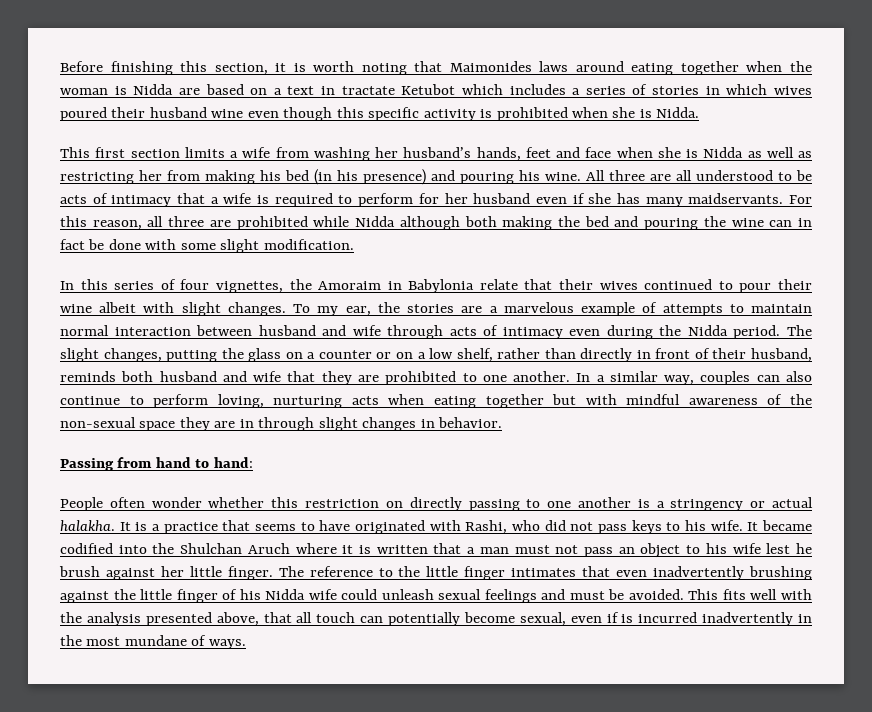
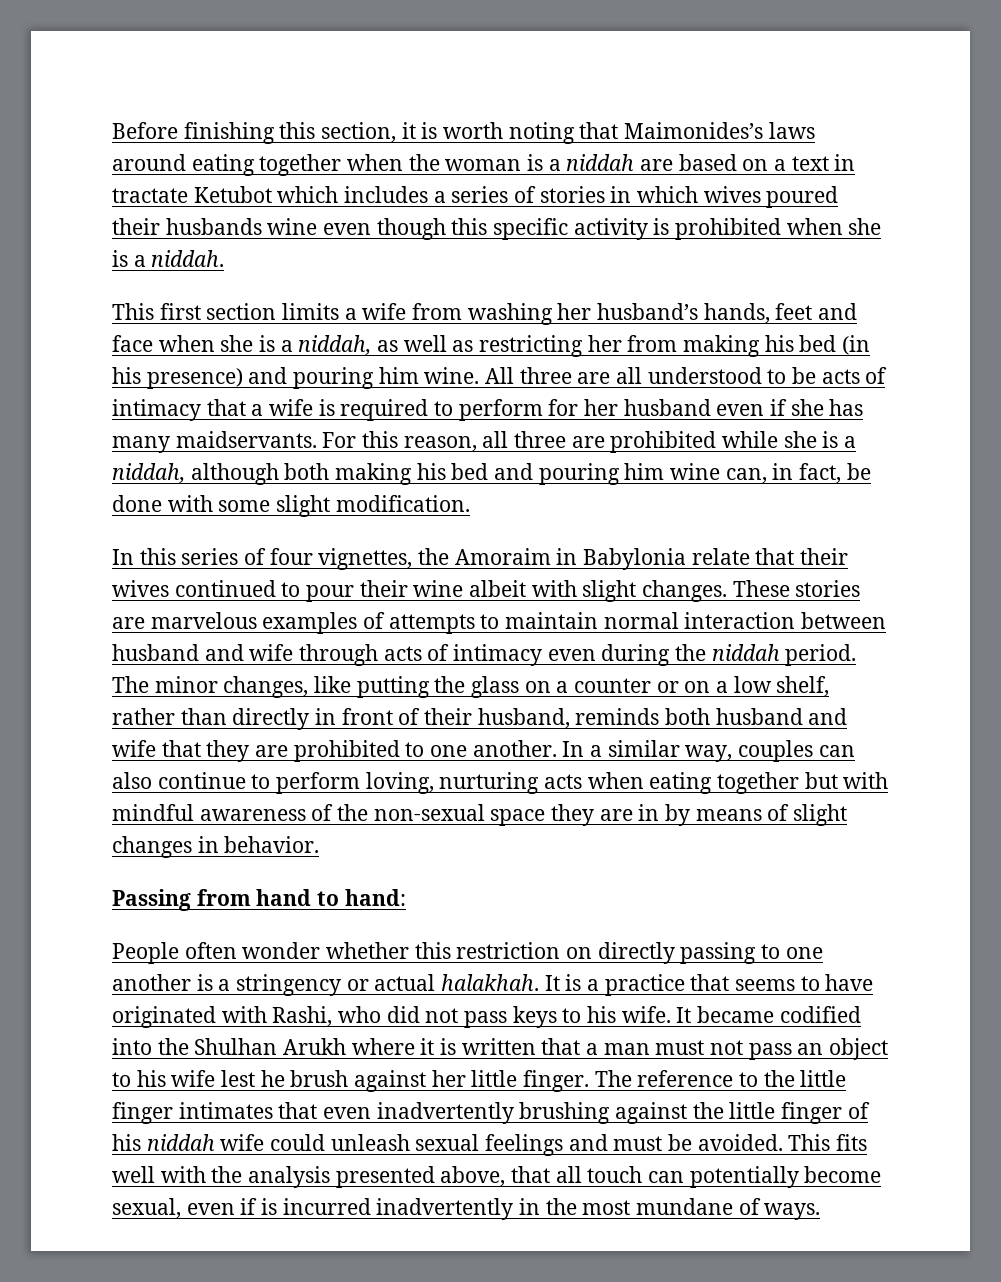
[449,61,532,72] Maimonides -> [624,122,764,139] Maimonides’s
[133,84,174,95] Nidda -> [548,154,635,171] a niddah
[149,107,207,118] husband -> [165,218,262,235] husbands
[656,107,700,118] Nidda. -> [133,250,225,267] a niddah.
[703,147,744,158] Nidda -> [280,335,372,355] a niddah,
[519,170,540,181] his -> [378,367,419,384] him
[355,216,396,227] Nidda -> [783,431,857,448] [112,463,185,483] she is a niddah,
[557,216,580,227] the -> [416,463,446,480] his
[703,216,812,227] [60,239,85,250] the wine can in fact -> [624,463,842,484] him wine can, in fact,
[293,302,636,316] To my ear, the stories are a marvelous example -> [732,580,861,597] [112,612,358,634] These stories are marvelous examples
[687,325,728,336] Nidda -> [711,644,780,661] niddah
[60,348,162,362] slight changes, -> [154,676,352,698] minor changes, like
[258,417,315,431] through -> [665,804,790,826] by means of
[60,520,115,531] halakha. -> [441,974,540,991] halakhah.
[180,543,290,554] Shulchan Aruch -> [194,1038,347,1055] Shulhan Arukh
[265,589,306,600] Nidda -> [146,1134,215,1151] niddah

